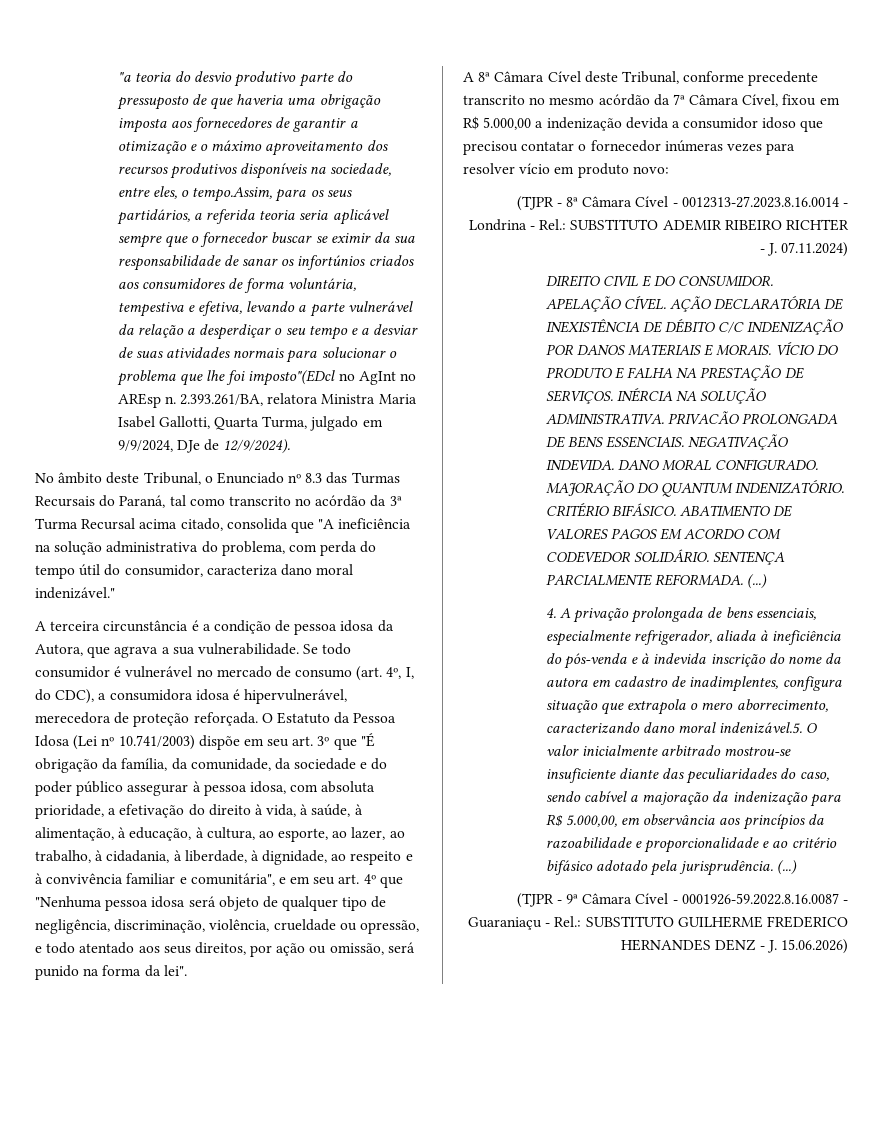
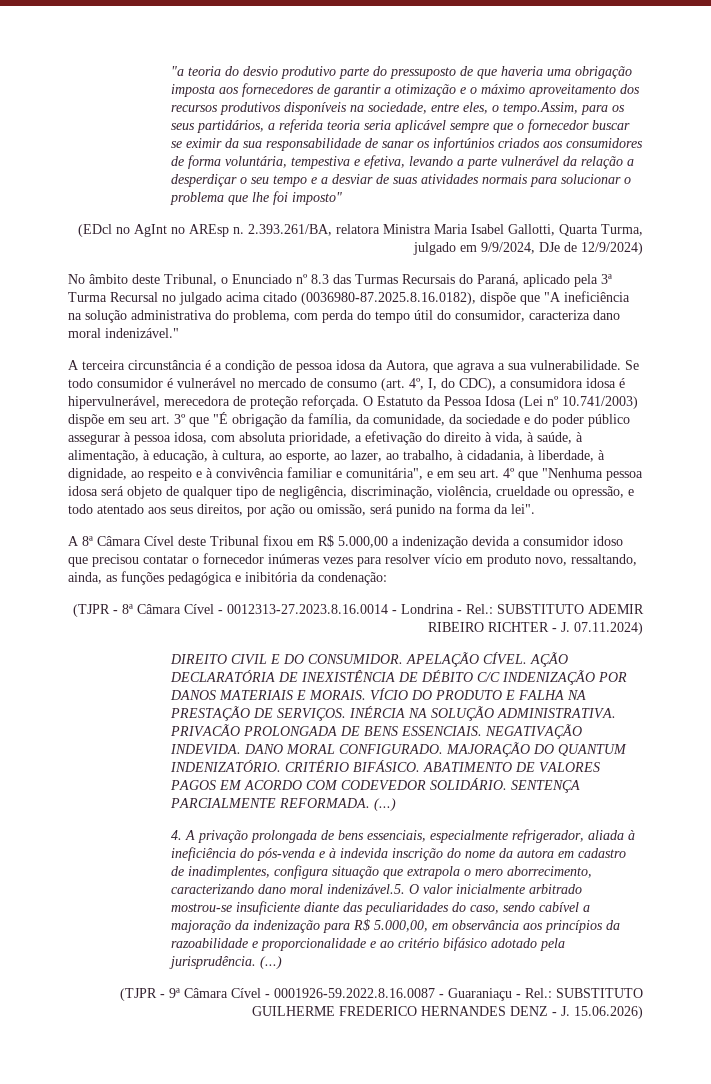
[248,370,336,386] imposto"(EDcl -> [292,192,343,205] [78,224,112,237] imposto" // (EDcl
[223,439,291,454] 12/9/2024). -> [581,242,643,255] 12/9/2024)
[169,495,402,507] [35,518,288,531] tal como transcrito no acórdão da 3ª Turma Recursal acima citado, consolida -> [523,274,612,287] [68,292,516,305] aplicado pela 3ª Turma Recursal no julgado acima citado (0036980-87.2025.8.16.0182), dispõe
[621,71,819,86] [463,94,779,107] Tribunal, conforme precedente transcrito no mesmo acórdão da 7ª Câmara Cível, -> [210,536,259,546] Tribunal
[632,166,669,174] novo: -> [535,554,637,566] [68,571,387,585] novo, ressaltando, ainda, as funções pedagógica e inibitória da condenação:

